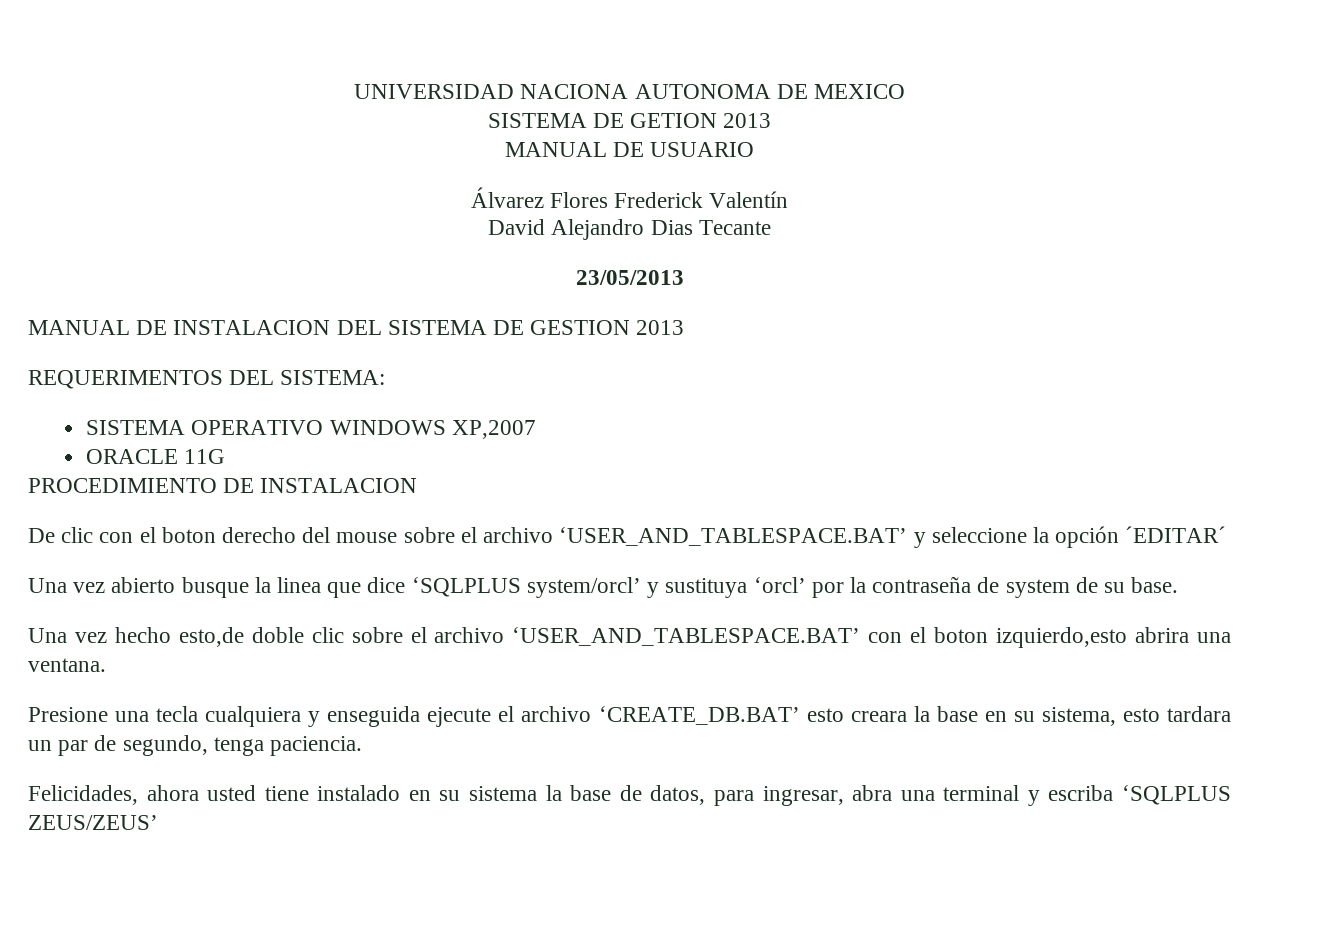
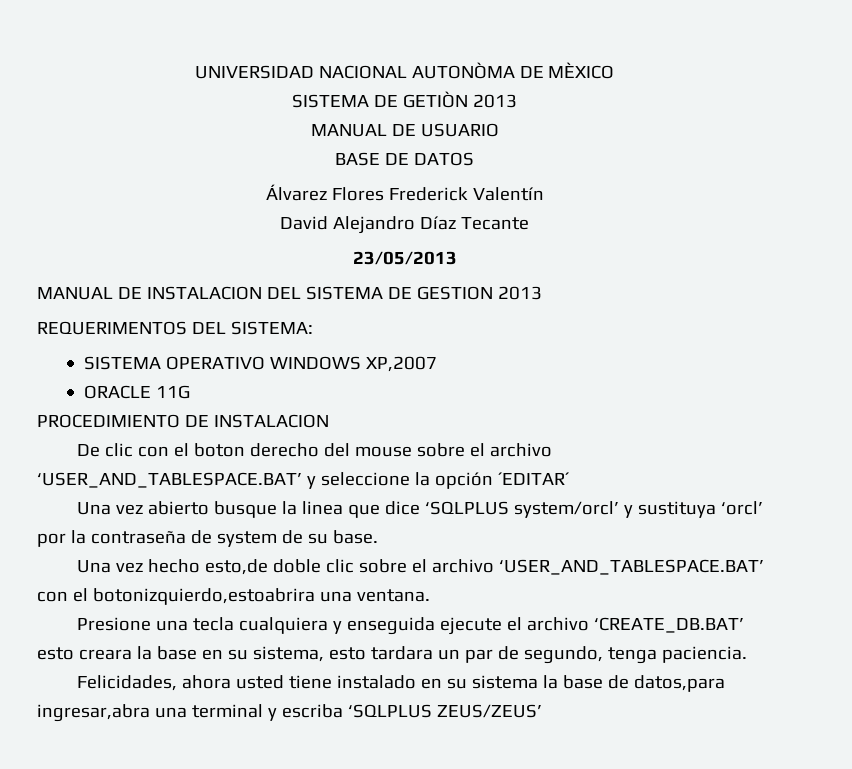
[520,84,905,99] [487,113,718,128] NACIONA AUTONOMA DE MEXICO // SISTEMA DE GETION -> [318,62,615,79] [292,91,468,108] NACIONAL AUTONÒMA DE MÈXICO // SISTEMA DE GETIÒN
(755, 149) none -> [335,152,474,166] // BASE DE DATOS
[650,220,693,235] Dias -> [419,216,456,230] Díaz
[934,627,1190,648] boton izquierdo,esto abrira -> [92,588,315,605] botonizquierdo,estoabrira
[650,785,893,806] datos, para ingresar, abra -> [634,675,726,692] [37,704,150,722] datos,para ingresar,abra

